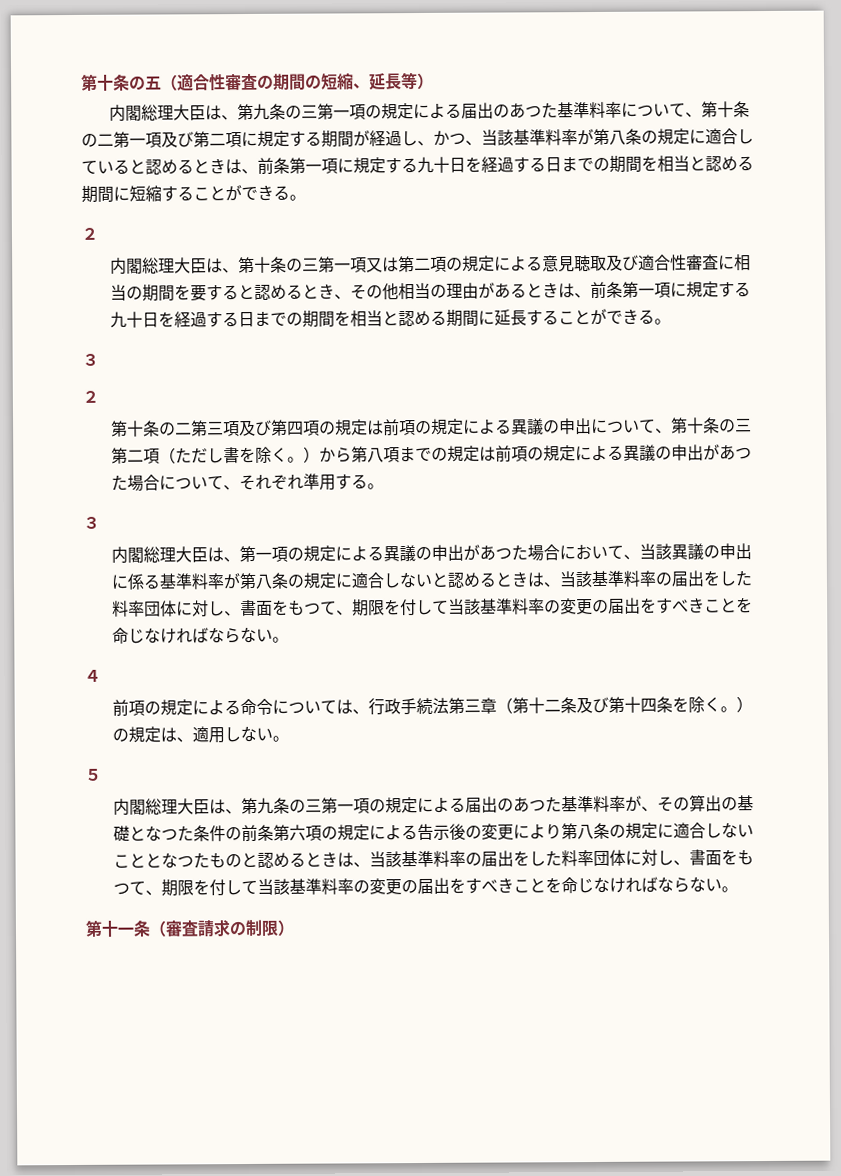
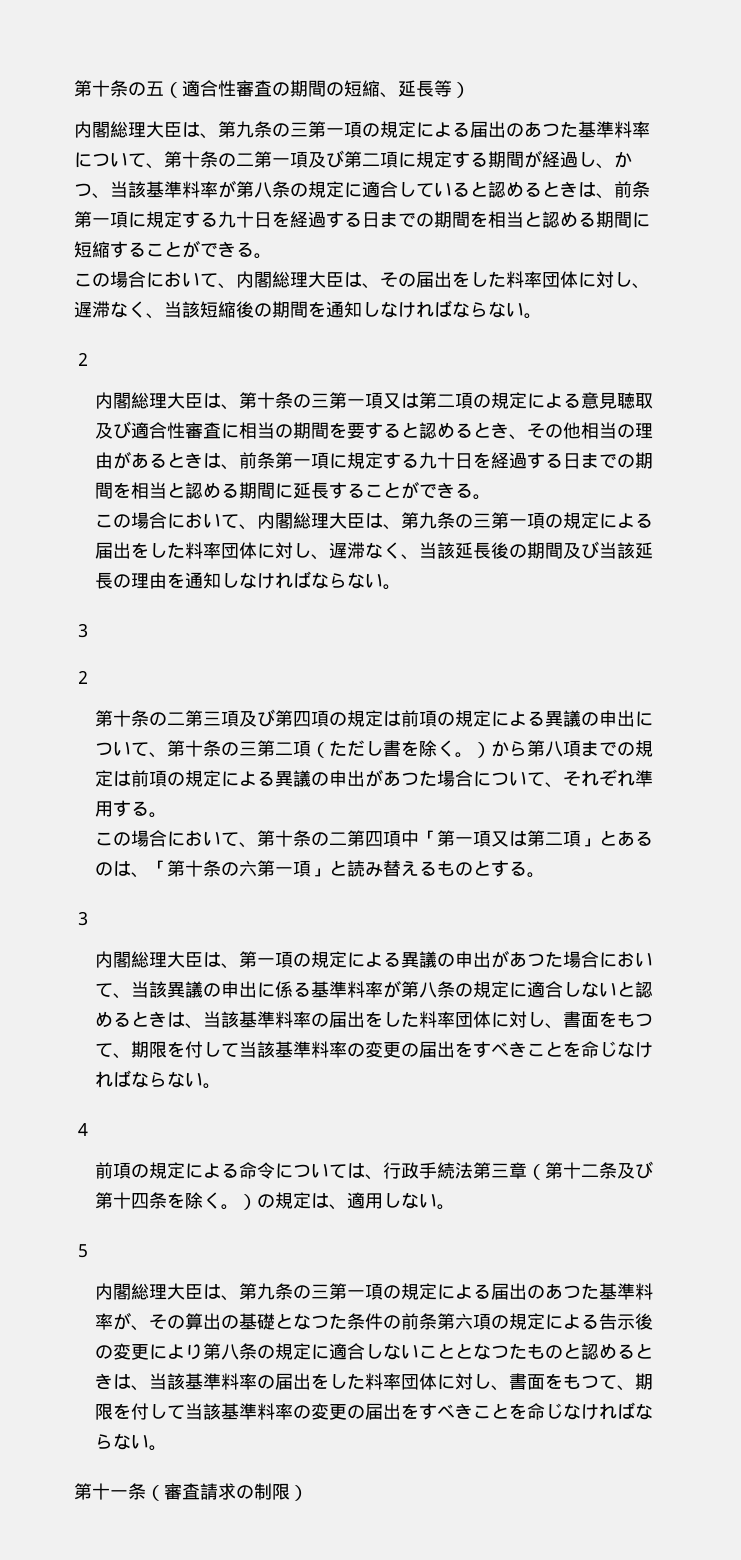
(306, 197) none -> [74,271,650,289] [74,300,542,319] // この場合において、内閣総理大臣は、その届出をした料率団体に対し、遅滞なく、当該短縮後の期間を通知しなければならない。
(671, 321) none -> [94,512,653,530] [94,541,653,560] [94,571,401,590] // この場合において、内閣総理大臣は、第九条の三第一項の規定による届出をした料率団体に対し、遅滞なく、当該延長後の期間及び当該延長の理由を通知しなければならない。
(384, 486) none -> [94,830,653,848] [94,860,545,878] // この場合において、第十条の二第四項中「第一項又は第二項」とあるのは、「第十条の六第一項」と読み替えるものとする。

